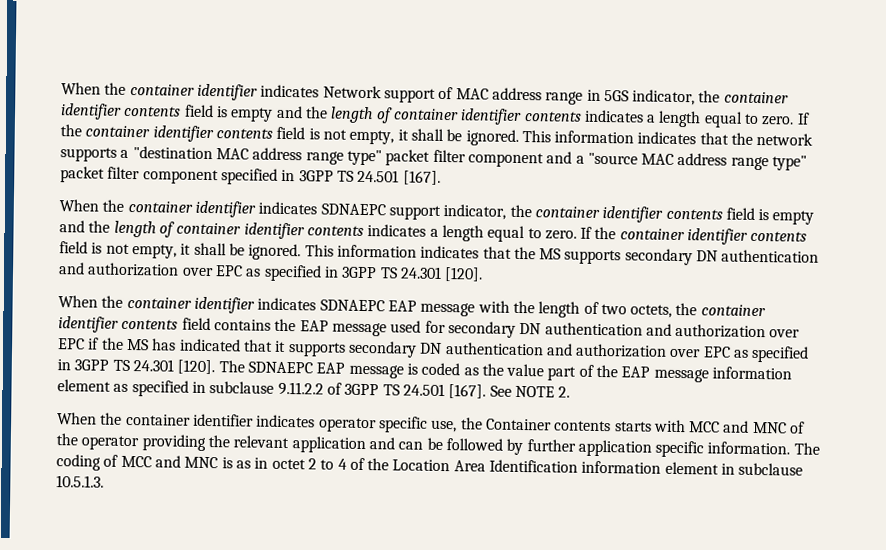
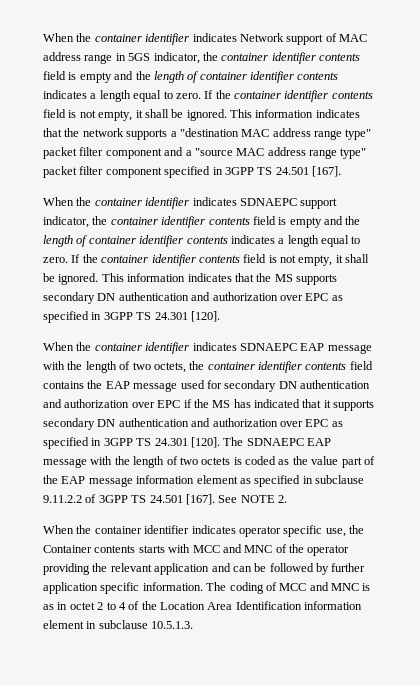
(404, 371) none -> [90,456,231,468] with the length of two octets

